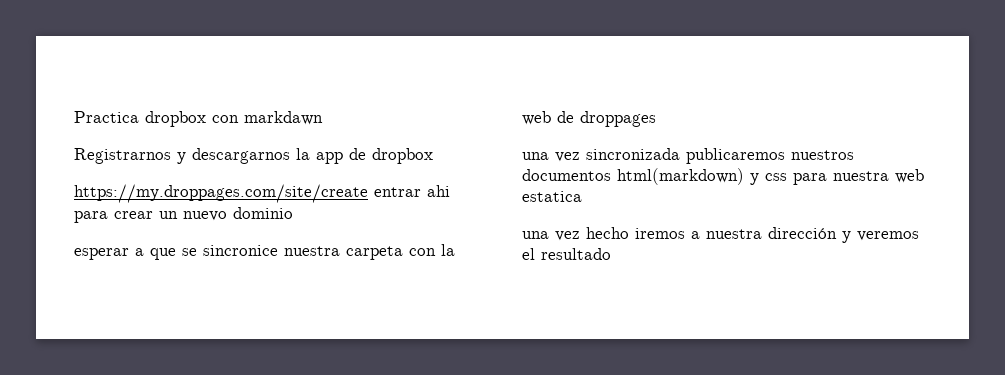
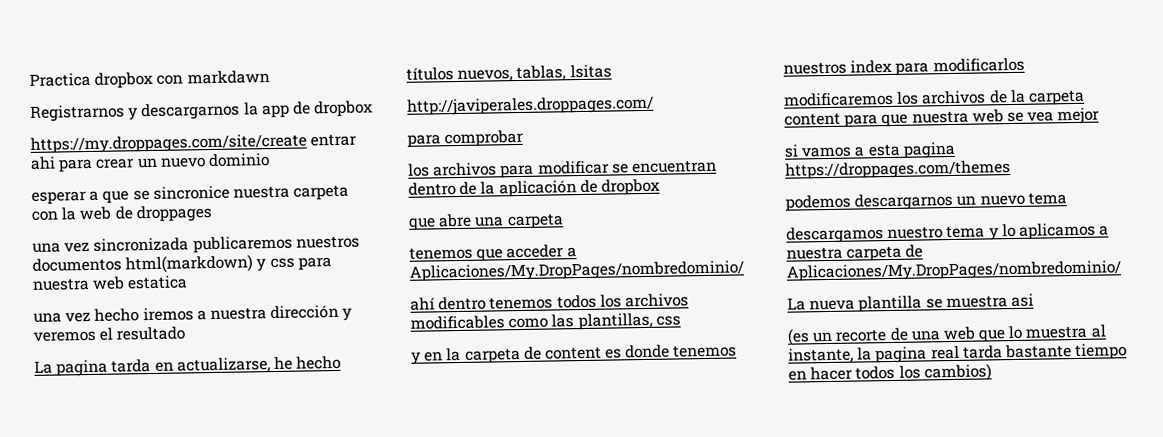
(611, 254) none -> [34,355,342,377] [406,64,612,82] [407,95,654,116] [407,129,525,148] [408,159,717,179] [408,178,660,198] [408,213,564,231] [409,244,577,262] [409,260,744,282] [410,293,689,311] [410,312,681,331] [411,344,738,365] [783,57,1025,76] [784,89,1085,107] [784,107,1101,128] [784,141,956,159] [785,160,1011,180] [785,192,1067,212] [786,222,1110,244] [786,244,924,262] [786,260,1122,282] [787,293,1034,313] [787,324,1107,346] [788,343,1128,364] [788,363,992,382] // La pagina tarda en actualizarse, he hecho títulos nuevos, tablas, lsitas // http://javiperales.droppages.com/ // para comprobar // los archivos para modificar se encuentran dentro de la aplicación de dropbox // que abre una carpeta // tenemos que acceder a Aplicaciones/My.DropPages/nombredominio/ // ahí dentro tenemos todos los archivos modificables como las plantillas, css // y en la carpeta de content es donde tenemos nuestros index para modificarlos // modificaremos los archivos de la carpeta content para que nuestra web se vea mejor // si vamos a esta pagina https://droppages.com/themes // podemos descargarnos un nuevo tema // descargamos nuestro tema y lo aplicamos a nuestra carpeta de Aplicaciones/My.DropPages/nombredominio/ // La nueva plantilla se muestra asi // (es un recorte de una web que lo muestra al instante, la pagina real tarda bastante tiempo en hacer todos los cambios)

